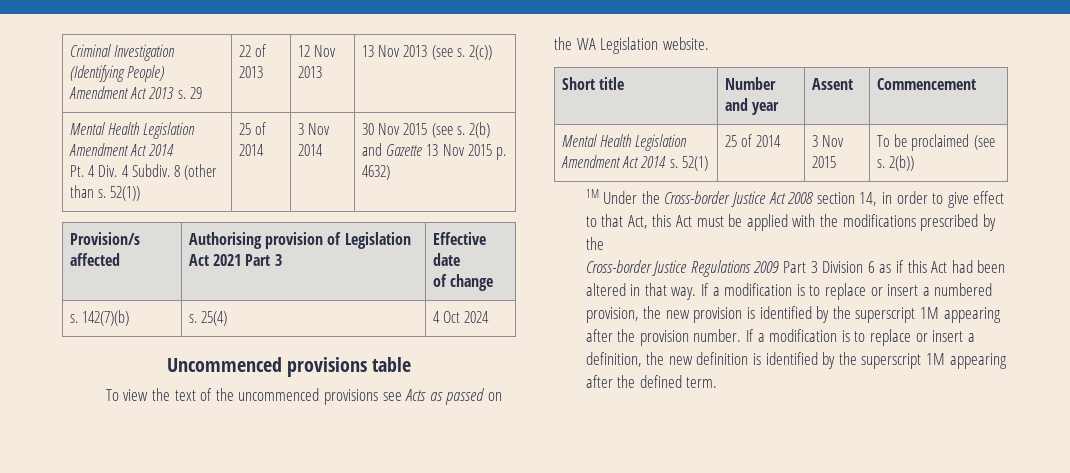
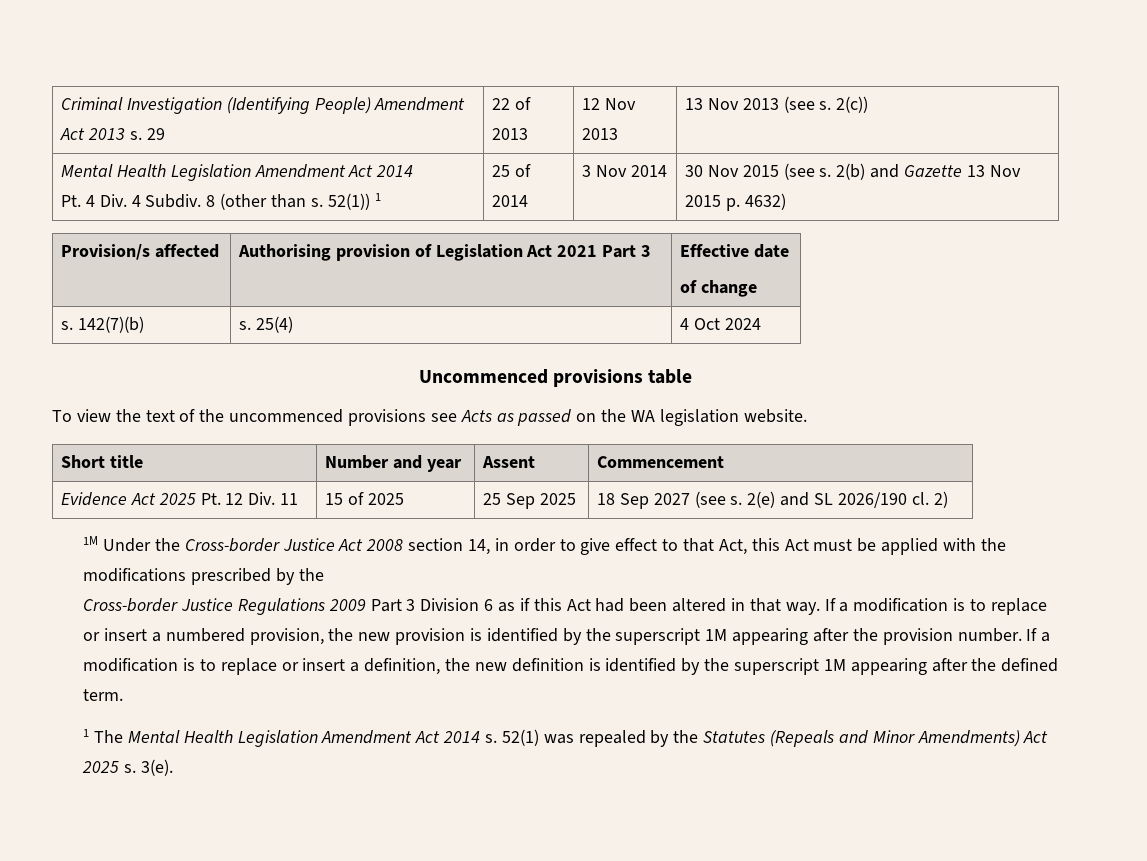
(141, 193) none -> [374,193,381,201] 1
[600,37,659,54] Legislation -> [659,409,739,426] legislation
[562,134,688,151] [561,155,708,171] [725,134,782,147] [812,135,845,147] [812,156,837,168] [877,134,995,151] [877,155,915,171] Mental Health Legislation Amendment Act 2014 s. 52(1) | 25 of 2014 | 3 Nov 2015 | To be proclaimed (see s. 2(b)) -> [60,492,299,506] [324,492,404,505] [482,493,576,509] [596,491,948,509] Evidence Act 2025 Pt. 12 Div. 11 | 15 of 2025 | 25 Sep 2025 | 18 Sep 2027 (see s. 2(e) and SL 2026/190 cl. 2)
(718, 382) none -> [83,729,1049,747] [82,759,173,776] // 1 The Mental Health Legislation Amendment Act 2014 s. 52(1) was repealed by the Statutes (Repeals and Minor Amendments) Act 2025 s. 3(e).

